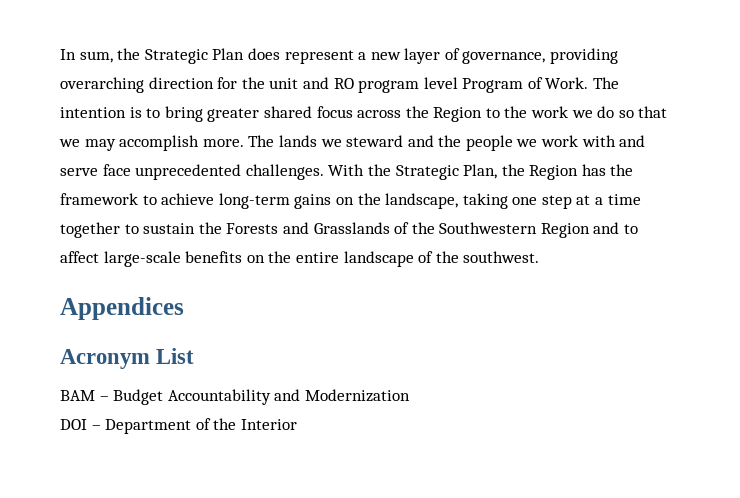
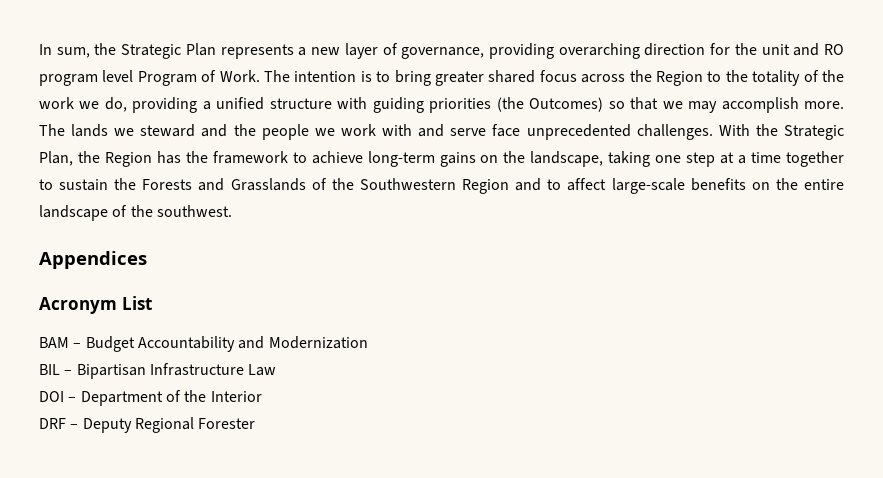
[247,48,354,64] does represent -> [220,44,294,59] represents
[531,106,615,118] work we do -> [752,70,844,86] [39,97,604,113] totality of the work we do, providing a unified structure with guiding priorities (the Outcomes)
(410, 395) none -> [39,363,277,379] // BIL – Bipartisan Infrastructure Law
(297, 424) none -> [39,417,256,433] // DRF – Deputy Regional Forester

